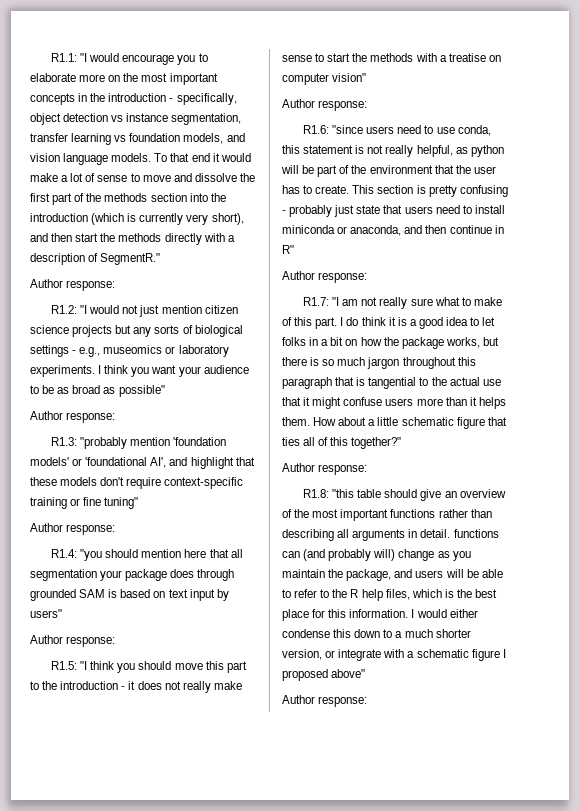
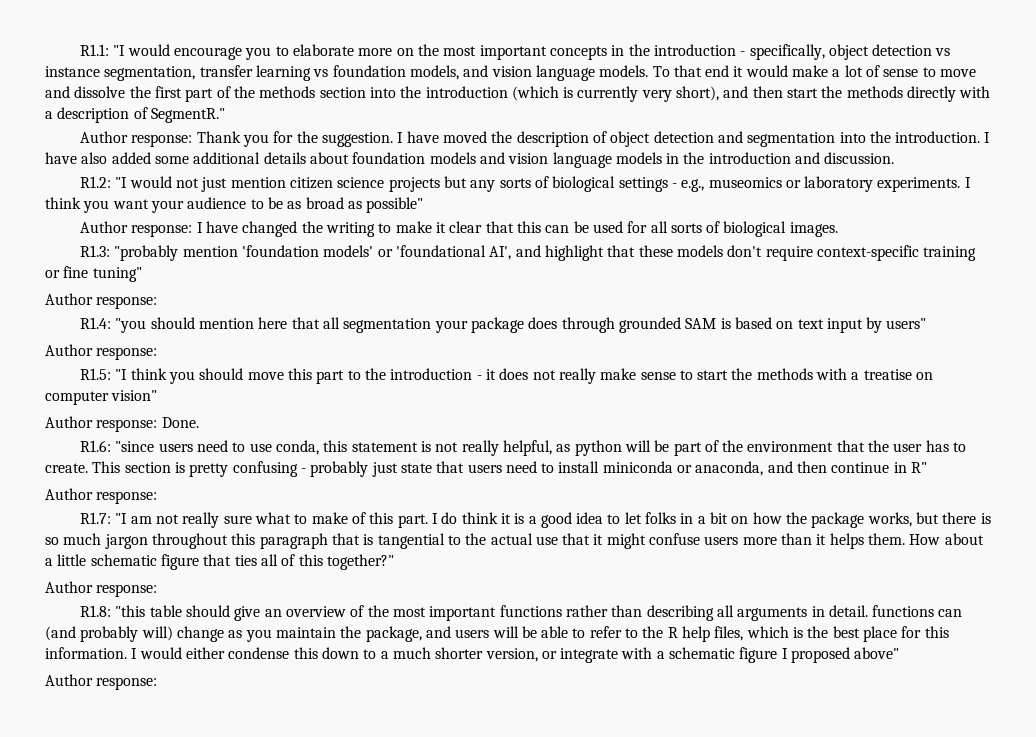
(116, 285) none -> [196,131,991,147] [45,152,895,168] Thank you for the suggestion. I have moved the description of object detection and segmentation into the introduction. I have also added some additional details about foundation models and vision language models in the introduction and discussion.
(116, 417) none -> [196,221,838,237] I have changed the writing to make it clear that this can be used for all sorts of biological images.
(368, 105) none -> [161,417,199,428] Done.

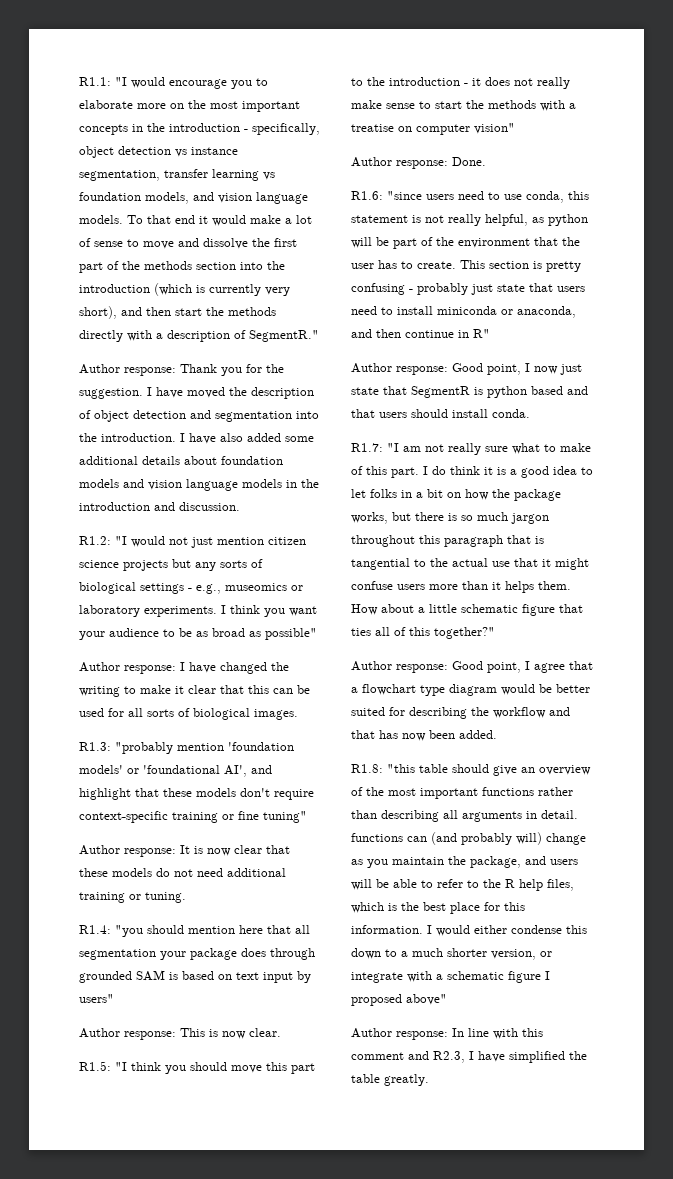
(158, 302) none -> [180,845,290,856] [79,868,286,877] [79,892,186,903] It is now clear that these models do not need additional training or tuning.
(158, 353) none -> [180,1028,281,1039] This is now clear.
(158, 497) none -> [452,363,582,375] [351,386,588,398] [351,409,530,418] Good point, I now just state that SegmentR is python based and that users should install conda.
(158, 590) none -> [452,661,593,673] [351,684,590,696] [351,707,570,719] [351,730,497,741] Good point, I agree that a flowchart type diagram would be better suited for describing the workflow and that has now been added.
(158, 683) none -> [452,1028,543,1039] [351,1051,587,1063] [351,1074,429,1086] In line with this comment and R2.3, I have simplified the table greatly.

